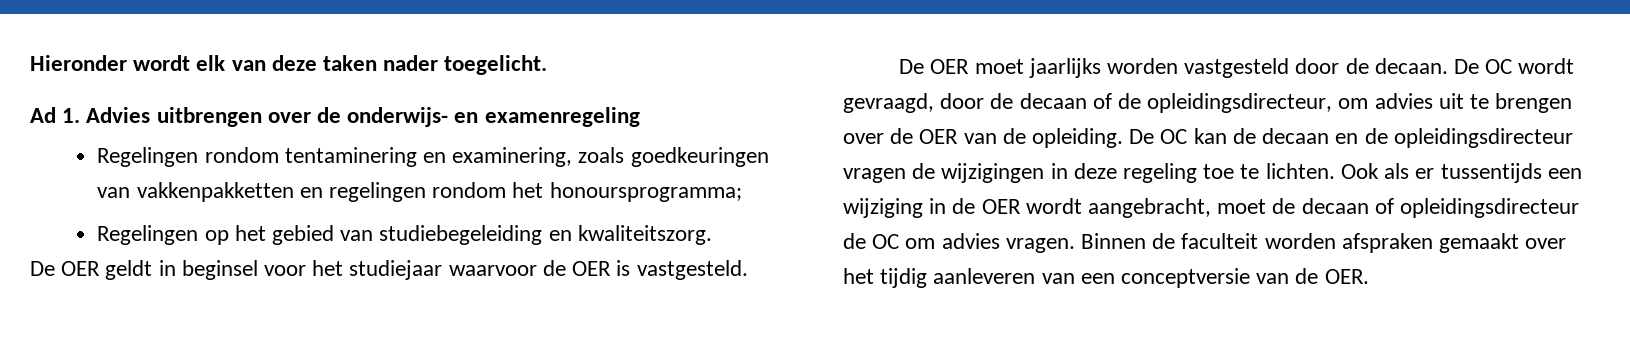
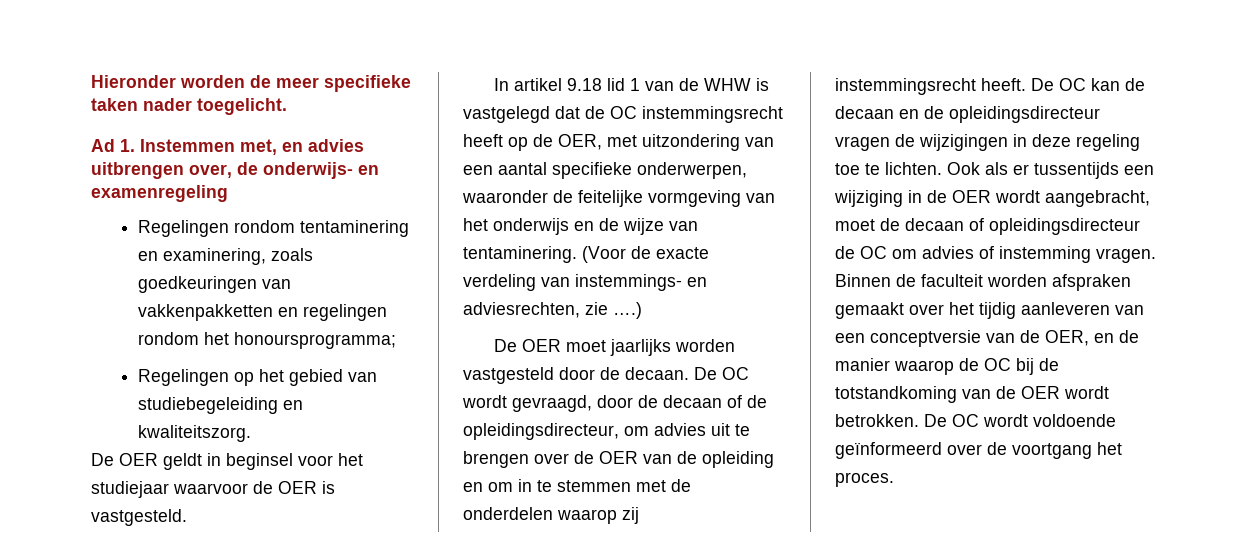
[133,55,317,71] wordt elk van deze -> [180,75,411,92] worden de meer specifieke
[86,107,311,127] Advies uitbrengen over -> [140,139,364,155] [91,162,232,179] Instemmen met, en advies uitbrengen over,
(748, 270) none -> [493,78,769,91] [463,106,783,123] [463,134,774,151] [463,162,747,179] [462,190,775,207] [463,218,698,235] [463,246,709,263] [463,274,707,291] [463,302,642,319] // In artikel 9.18 lid 1 van de WHW is vastgelegd dat de OC instemmingsrecht heeft op de OER, met uitzondering van een aantal specifieke onderwerpen, waaronder de feitelijke vormgeving van het onderwijs en de wijze van tentaminering. (Voor de exacte verdeling van instemmings- en adviesrechten, zie ….)
[1032,128,1124,148] opleiding. -> [702,451,774,468] [463,479,691,492] [463,507,639,524] [835,78,1026,95] opleiding en om in te stemmen met de onderdelen waarop zij instemmingsrecht heeft.
(1000, 241) none -> [979,246,1091,263] of instemming
[1324,269,1369,284] OER. -> [1045,330,1139,346] [835,358,1059,375] [835,386,1109,403] [835,414,1116,427] [835,442,1122,459] [835,472,894,487] OER, en de manier waarop de OC bij de totstandkoming van de OER wordt betrokken. De OC wordt voldoende geïnformeerd over de voortgang het proces.

